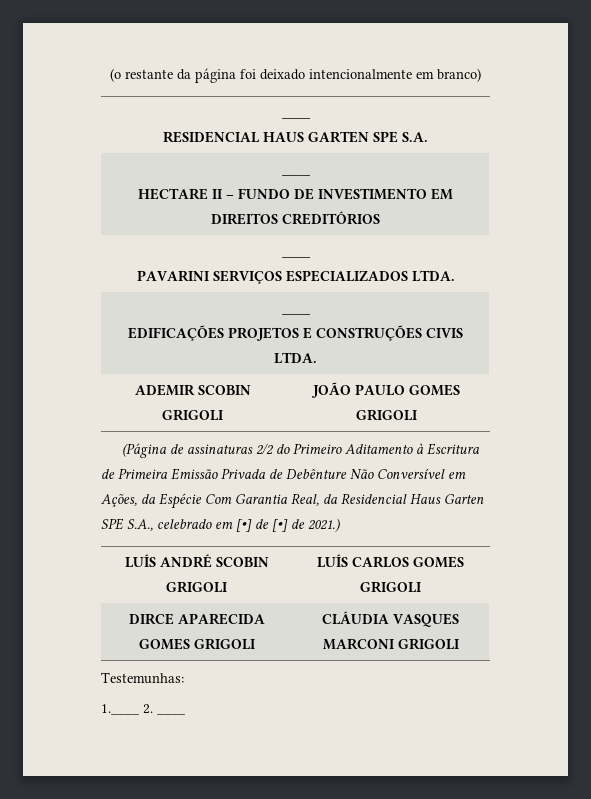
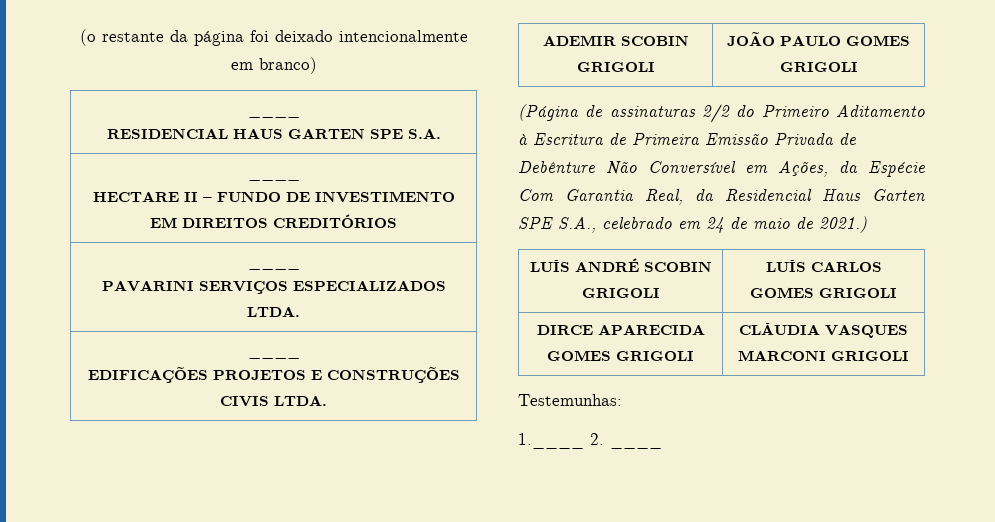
[236,519,288,532] [•] de [•] -> [706,217,790,233] 24 de maio

